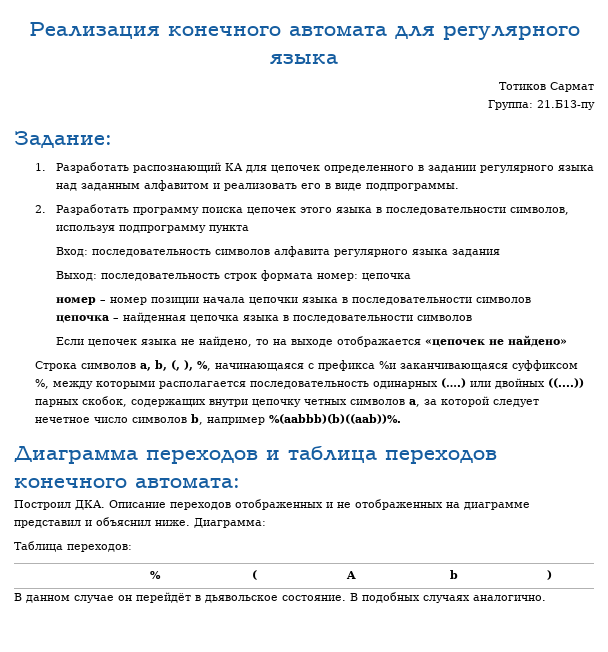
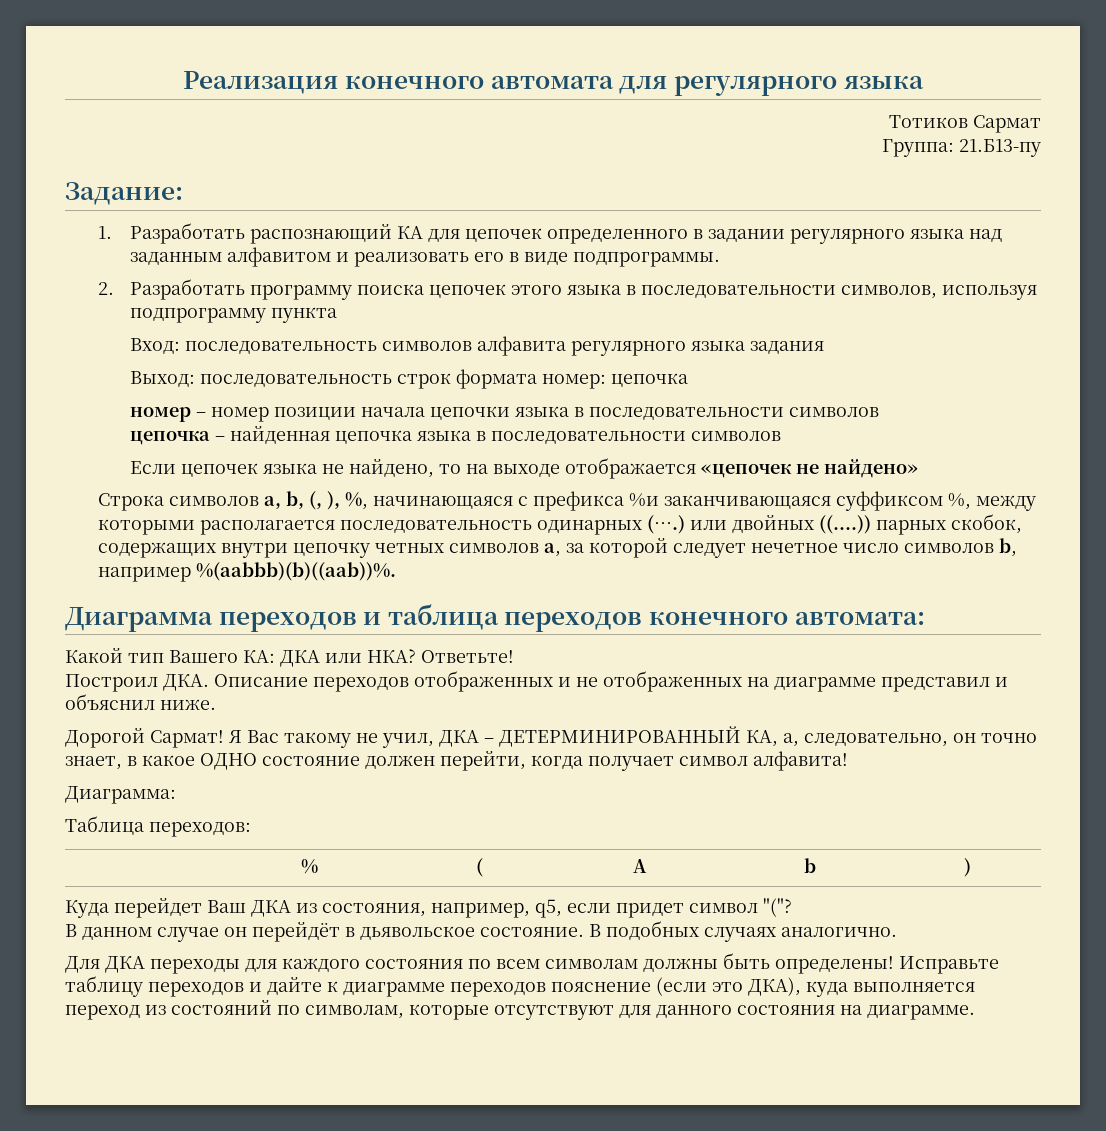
(240, 483) none -> [65,648,514,667] // Какой тип Вашего КА: ДКА или НКА? Ответьте!
(190, 523) none -> [65,726,1037,748] [65,751,848,771] // Дорогой Сармат! Я Вас такому не учил, ДКА – ДЕТЕРМИНИРОВАННЫЙ КА, а, следовательно, он точно знает, в какое ОДНО состояние должен перейти, когда получает символ алфавита! //
(552, 575) none -> [65,898,792,918] // Куда перейдет Ваш ДКА из состояния, например, q5, если придет символ "("?
(546, 598) none -> [65,953,999,974] [65,976,975,997] [65,1000,975,1020] // Для ДКА переходы для каждого состояния по всем символам должны быть определены! Исправьте таблицу переходов и дайте к диаграмме переходов пояснение (если это ДКА), куда выполняется переход из состояний по символам, которые отсутствуют для данного состояния на диаграмме.

